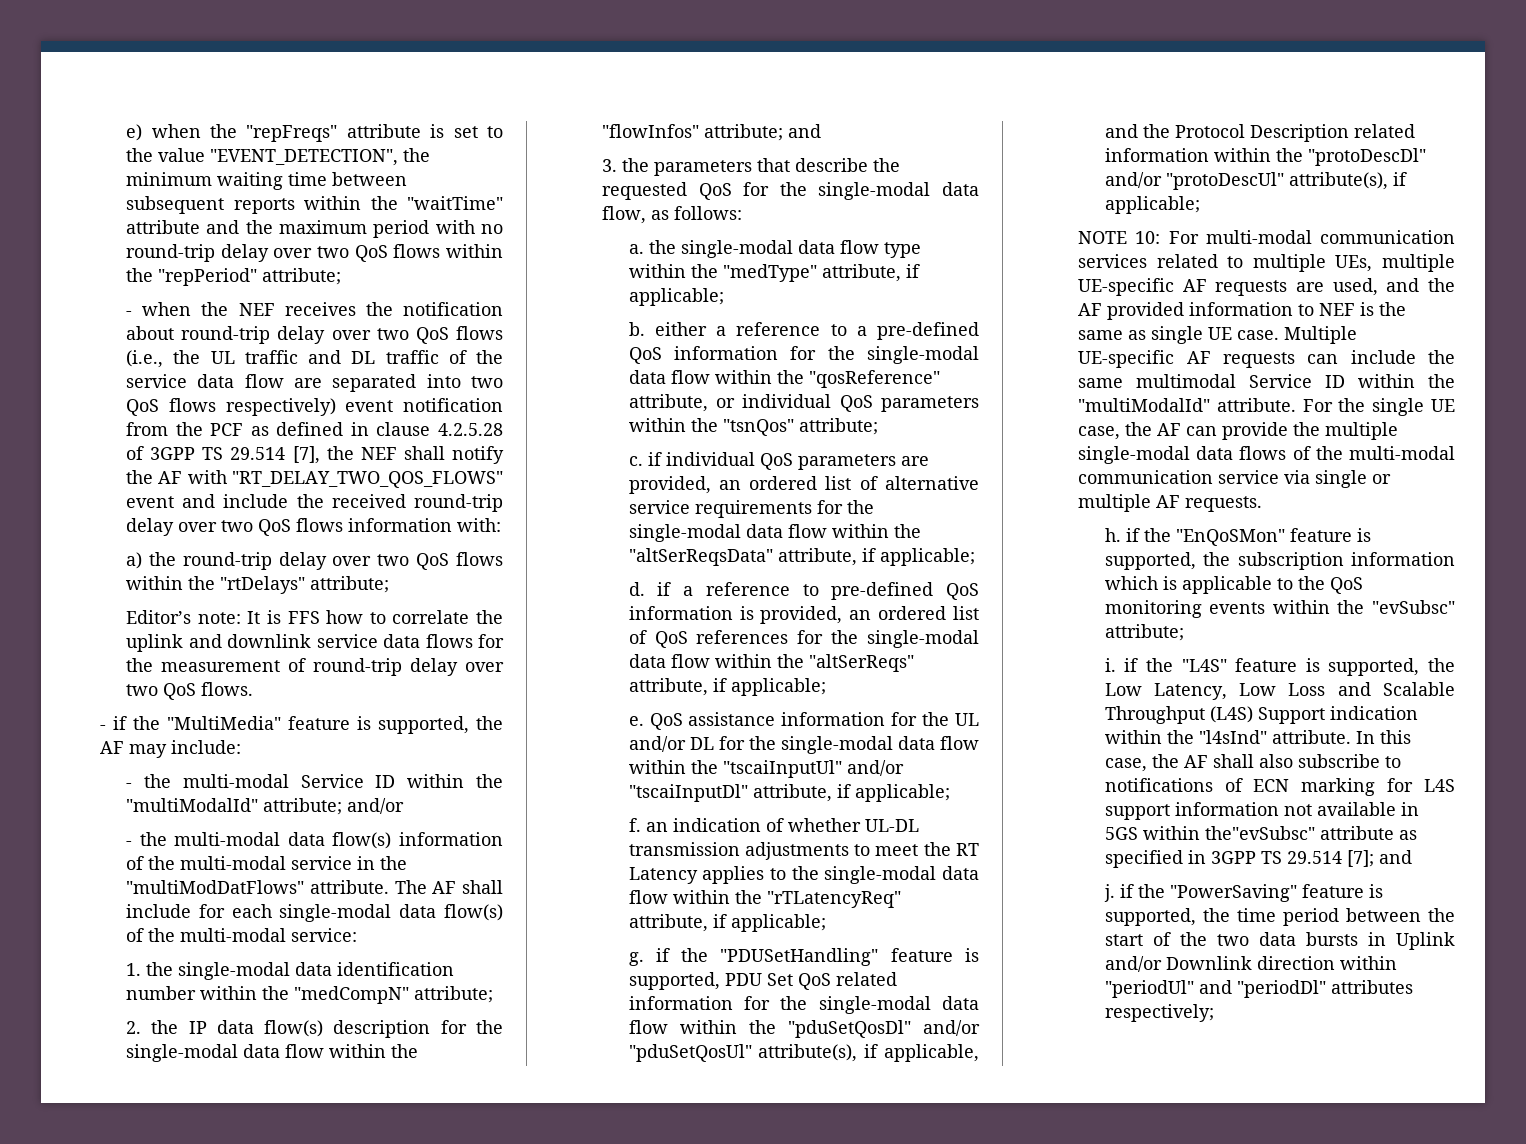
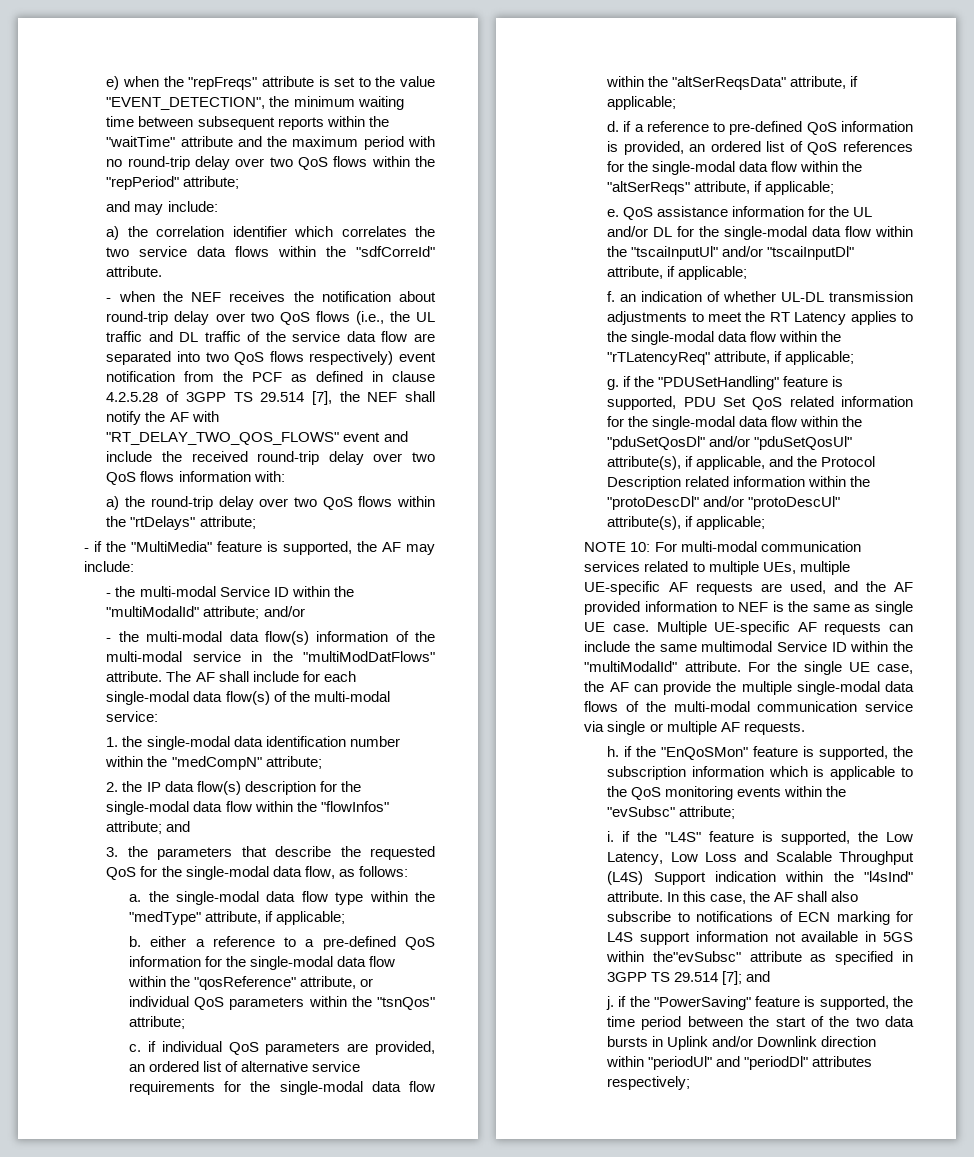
(342, 276) none -> [106,201,218,215] [106,226,435,240] [106,246,435,257] [106,266,163,277] // and may include: // a) the correlation identifier which correlates the two service data flows within the "sdfCorreId" attribute.
[126,610,504,624] [126,634,505,652] [126,658,504,676] [126,682,254,700] // Editor’s note: It is FFS how to correlate the uplink and downlink service data flows for the measurement of round-trip delay over two QoS flows. -> (256, 522) none

